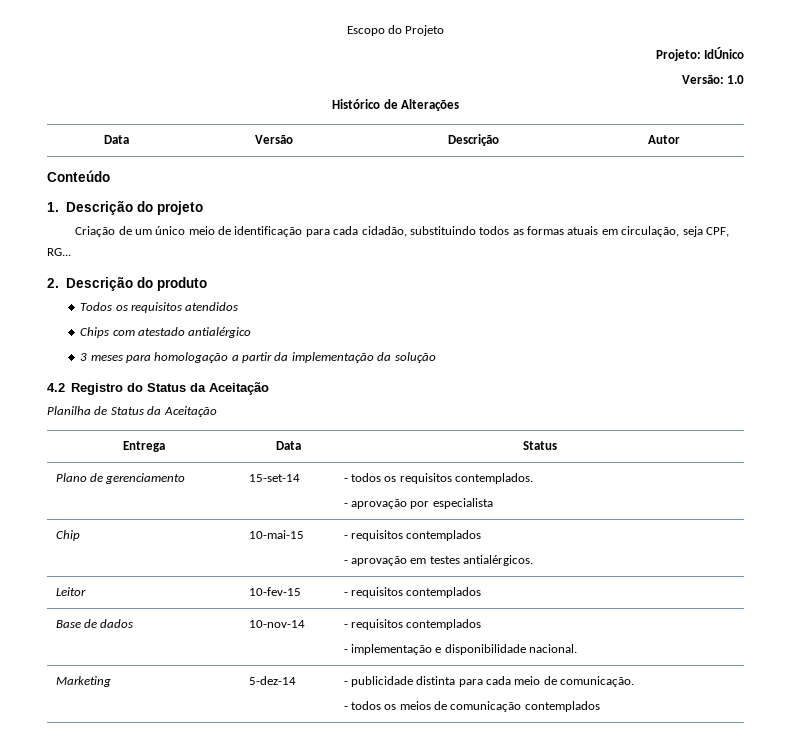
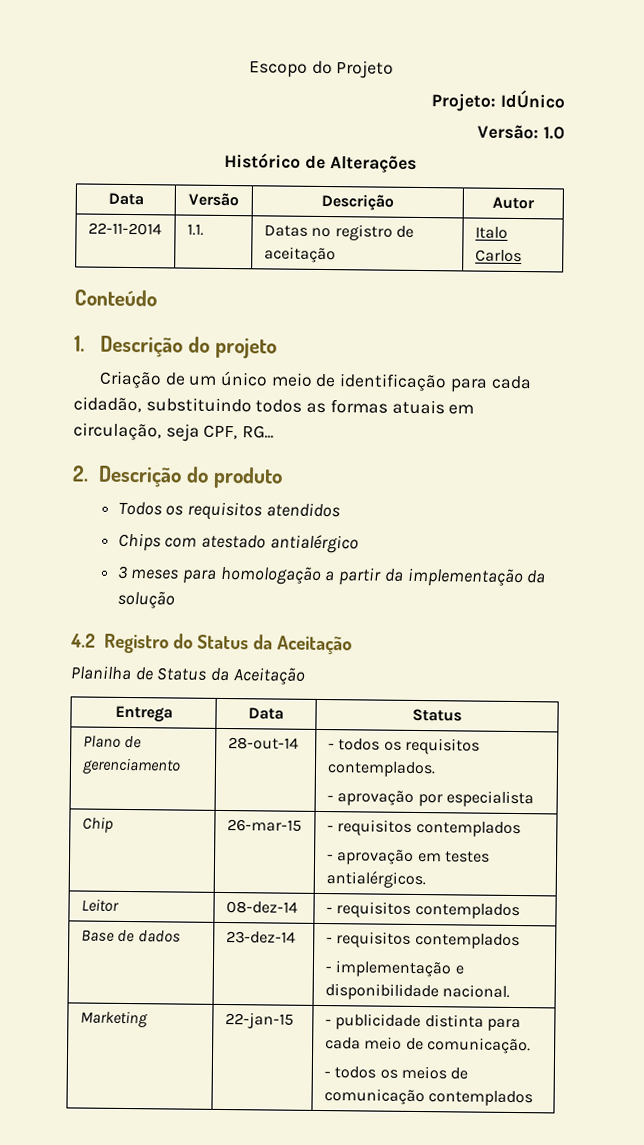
(680, 139) none -> [87,222,162,236] [186,223,204,236] [263,224,414,241] [263,246,336,264] [474,226,508,239] [474,249,522,263] // 22-11-2014 | 1.1. | Datas no registro de aceitação | Italo Carlos
[248,474,300,482] 15-set-14 -> [227,737,299,750] 28-out-14
[248,530,304,539] 10-mai-15 -> [226,819,302,832] 26-mar-15
[248,587,301,596] 10-fev-15 -> [225,901,298,914] 08-dez-14
[248,620,305,628] 10-nov-14 -> [225,931,296,944] 23-dez-14
[248,676,296,685] 5-dez-14 -> [224,1012,294,1029] 22-jan-15

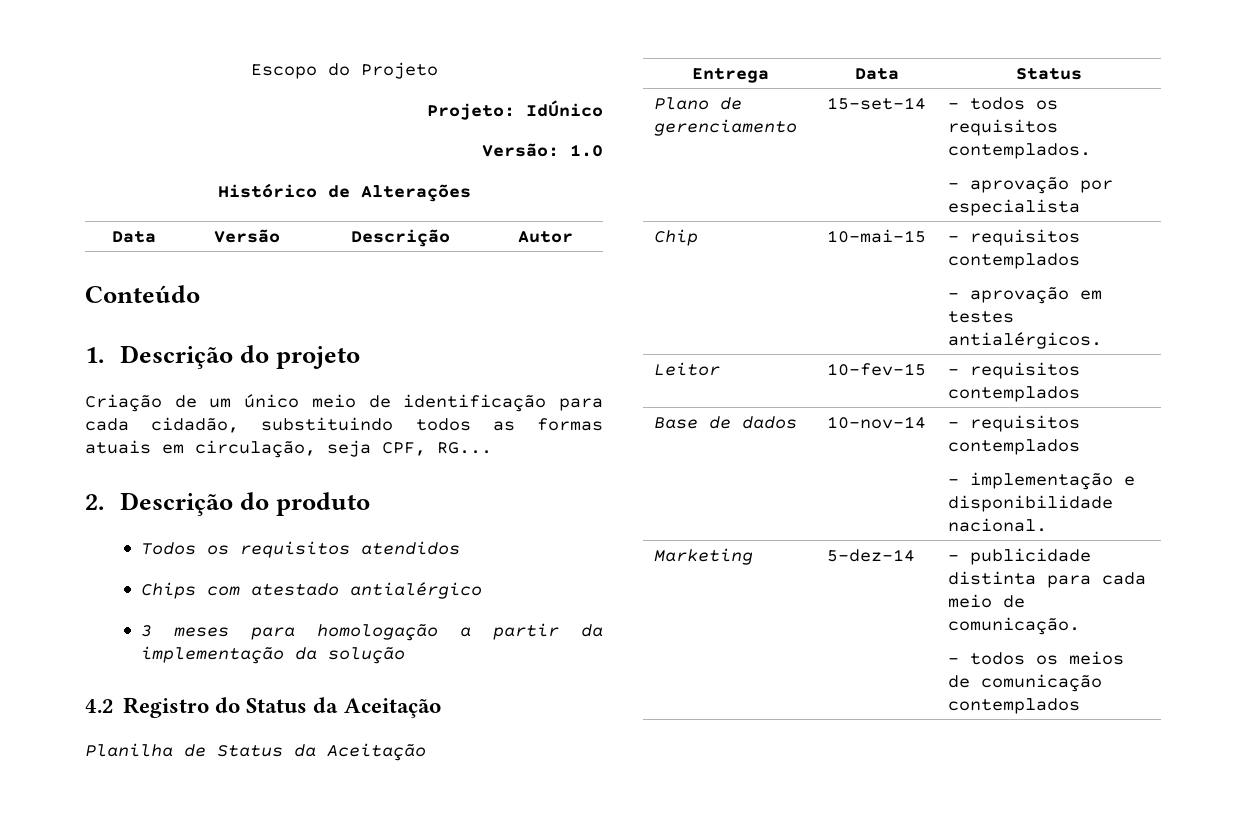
[87,222,162,236] [186,223,204,236] [263,224,414,241] [263,246,336,264] [474,226,508,239] [474,249,522,263] // 22-11-2014 | 1.1. | Datas no registro de aceitação | Italo Carlos -> (573, 237) none
[227,737,299,750] 28-out-14 -> [826,97,926,110] 15-set-14
[226,819,302,832] 26-mar-15 -> [826,229,926,243] 10-mai-15
[225,901,298,914] 08-dez-14 -> [826,363,926,376] 10-fev-15
[225,931,296,944] 23-dez-14 -> [826,416,926,429] 10-nov-14
[224,1012,294,1029] 22-jan-15 -> [826,549,915,562] 5-dez-14

